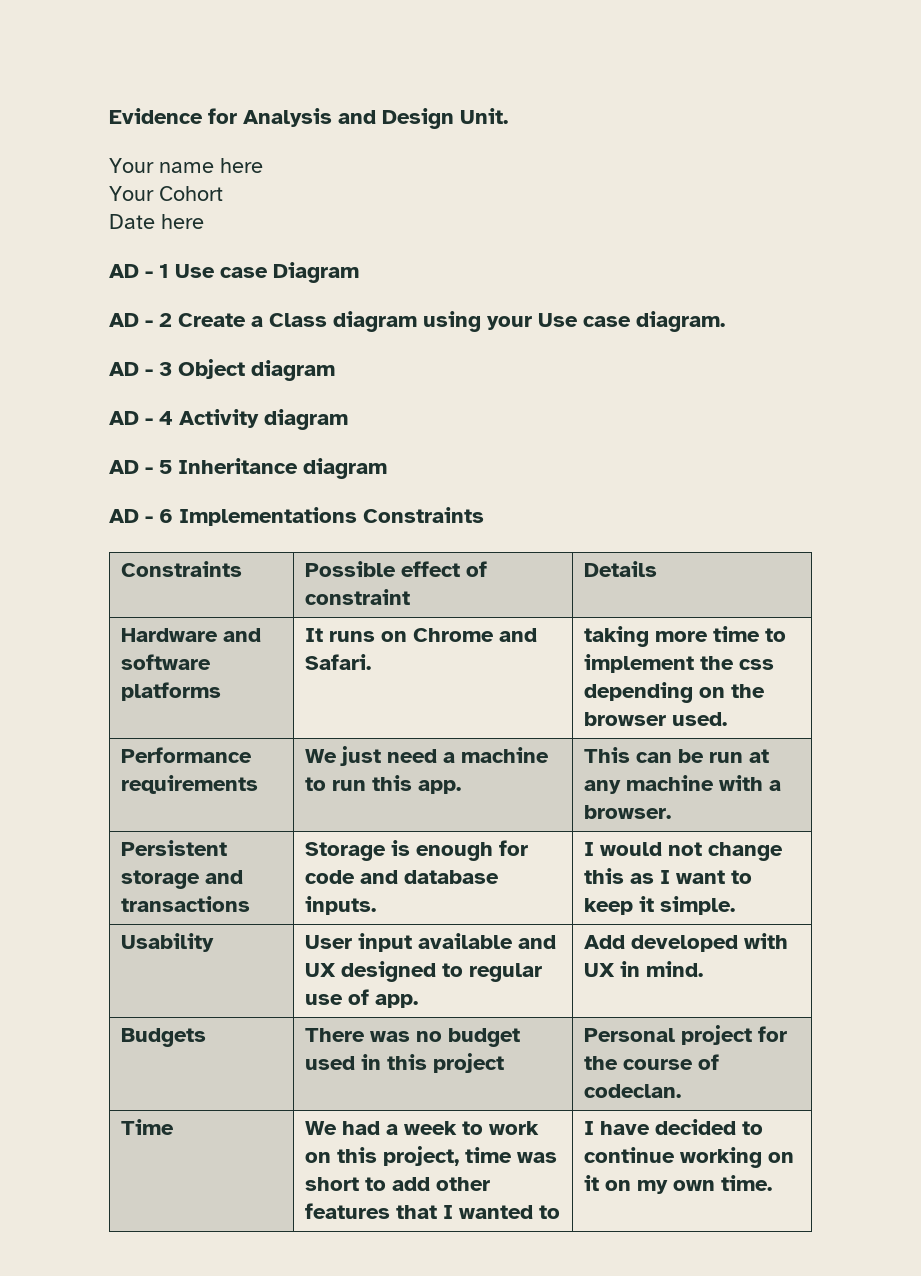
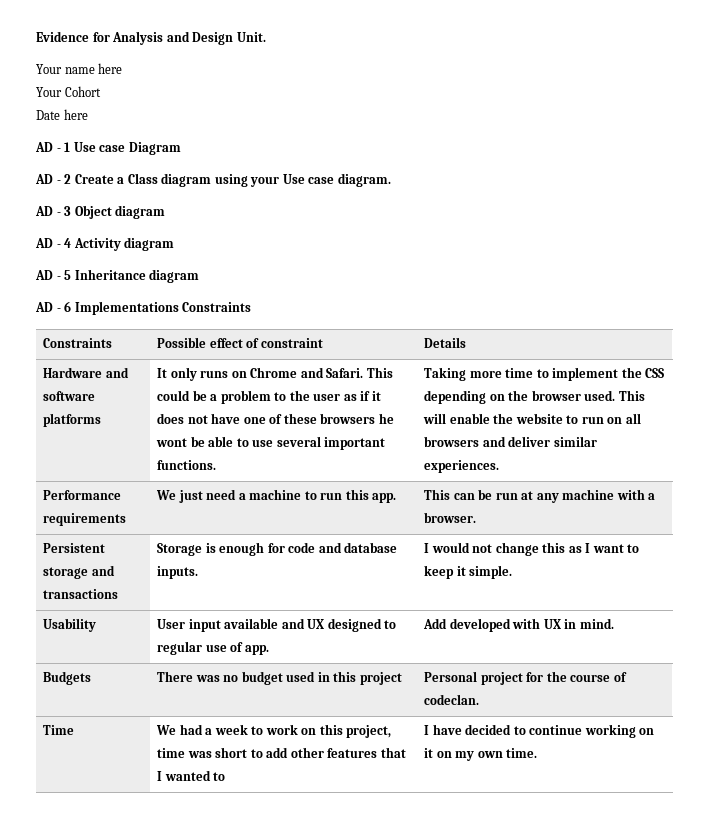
(324, 635) none -> [170,367,197,381] only
[584,626,650,647] | taking -> [366,367,393,378] [157,390,381,404] [157,413,394,424] [156,436,386,450] [157,460,217,470] [424,367,467,381] This could be a problem to the user as if it does not have one of these browsers he wont be able to use several important functions. | Taking
[739,659,775,670] css -> [645,368,665,378] CSS
(728, 719) none -> [618,390,645,401] [423,413,641,424] [424,436,597,447] [424,460,500,473] This will enable the website to run on all browsers and deliver similar experiences.

